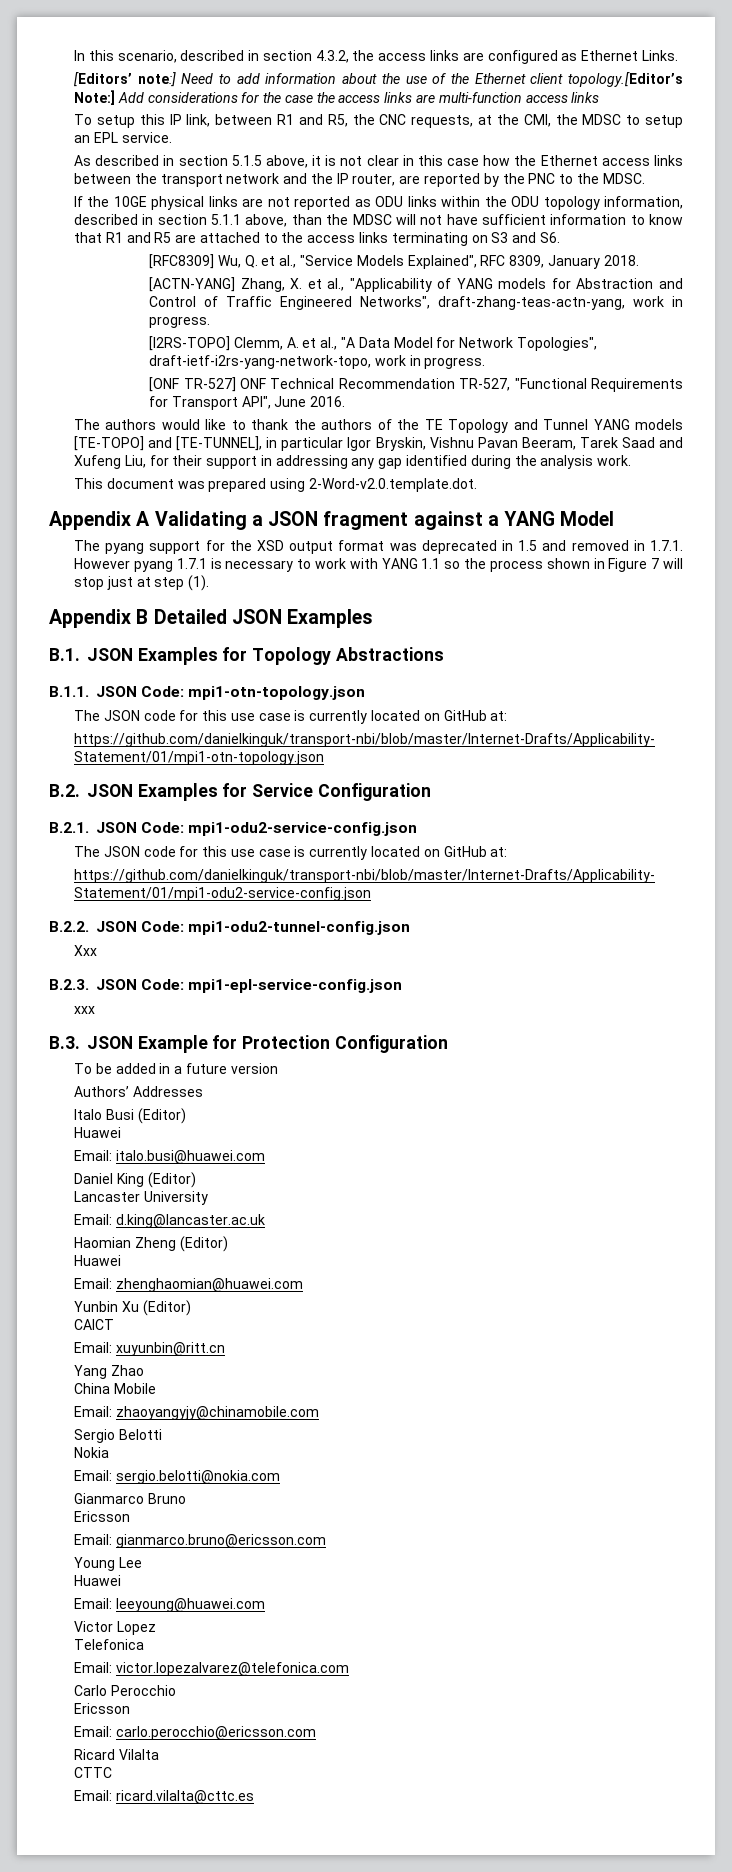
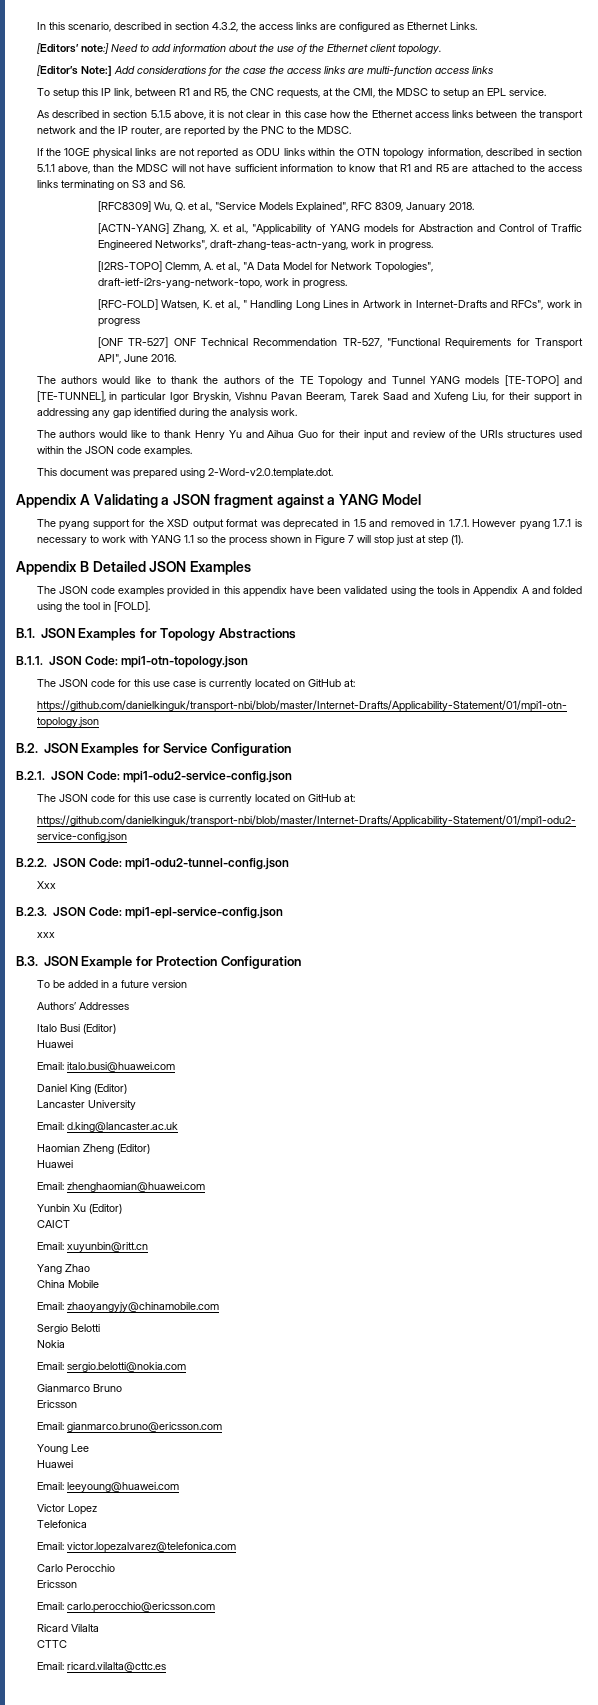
[568,72,684,87] topology.[Editor’s -> [397,44,441,55] [36,65,78,76] topology. // [Editor’s
[511,196,540,207] ODU -> [356,148,380,156] OTN
(486, 363) none -> [98,299,582,310] [98,318,141,327] // [RFC-FOLD] Watsen, K. et al., " Handling Long Lines in Artwork in Internet-Drafts and RFCs", work in progress
(632, 460) none -> [36,430,582,441] [36,446,192,457] // The authors would like to thank Henry Yu and Aihua Guo for their input and review of the URIs structures used within the JSON code examples.
(374, 618) none -> [36,586,583,597] [36,601,150,612] // The JSON code examples provided in this appendix have been validated using the tools in Appendix A and folded using the tool in [FOLD].

